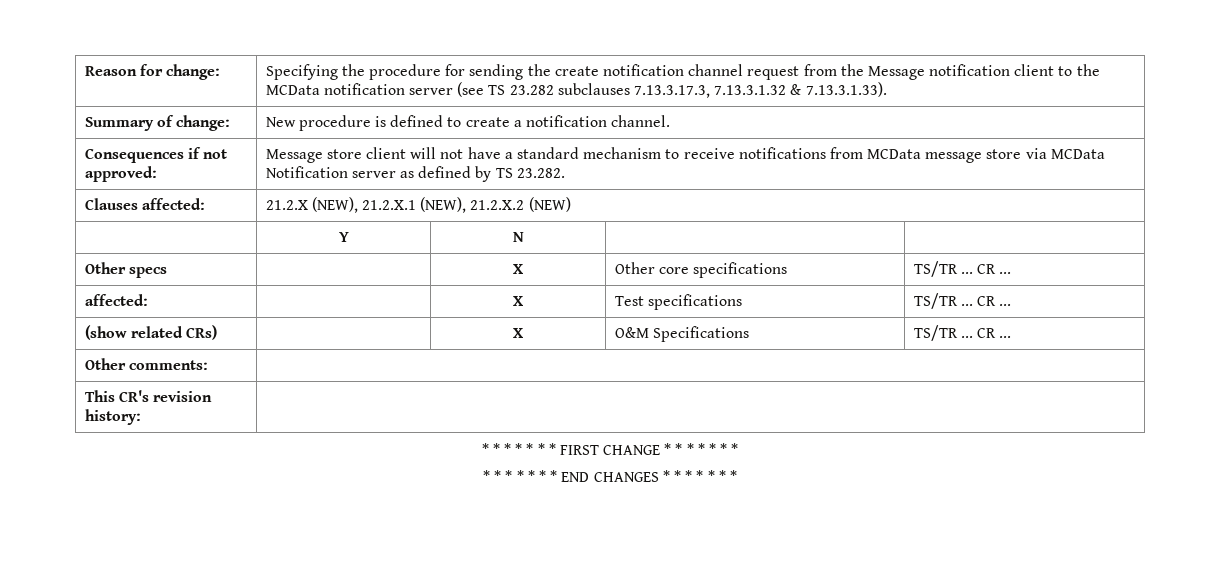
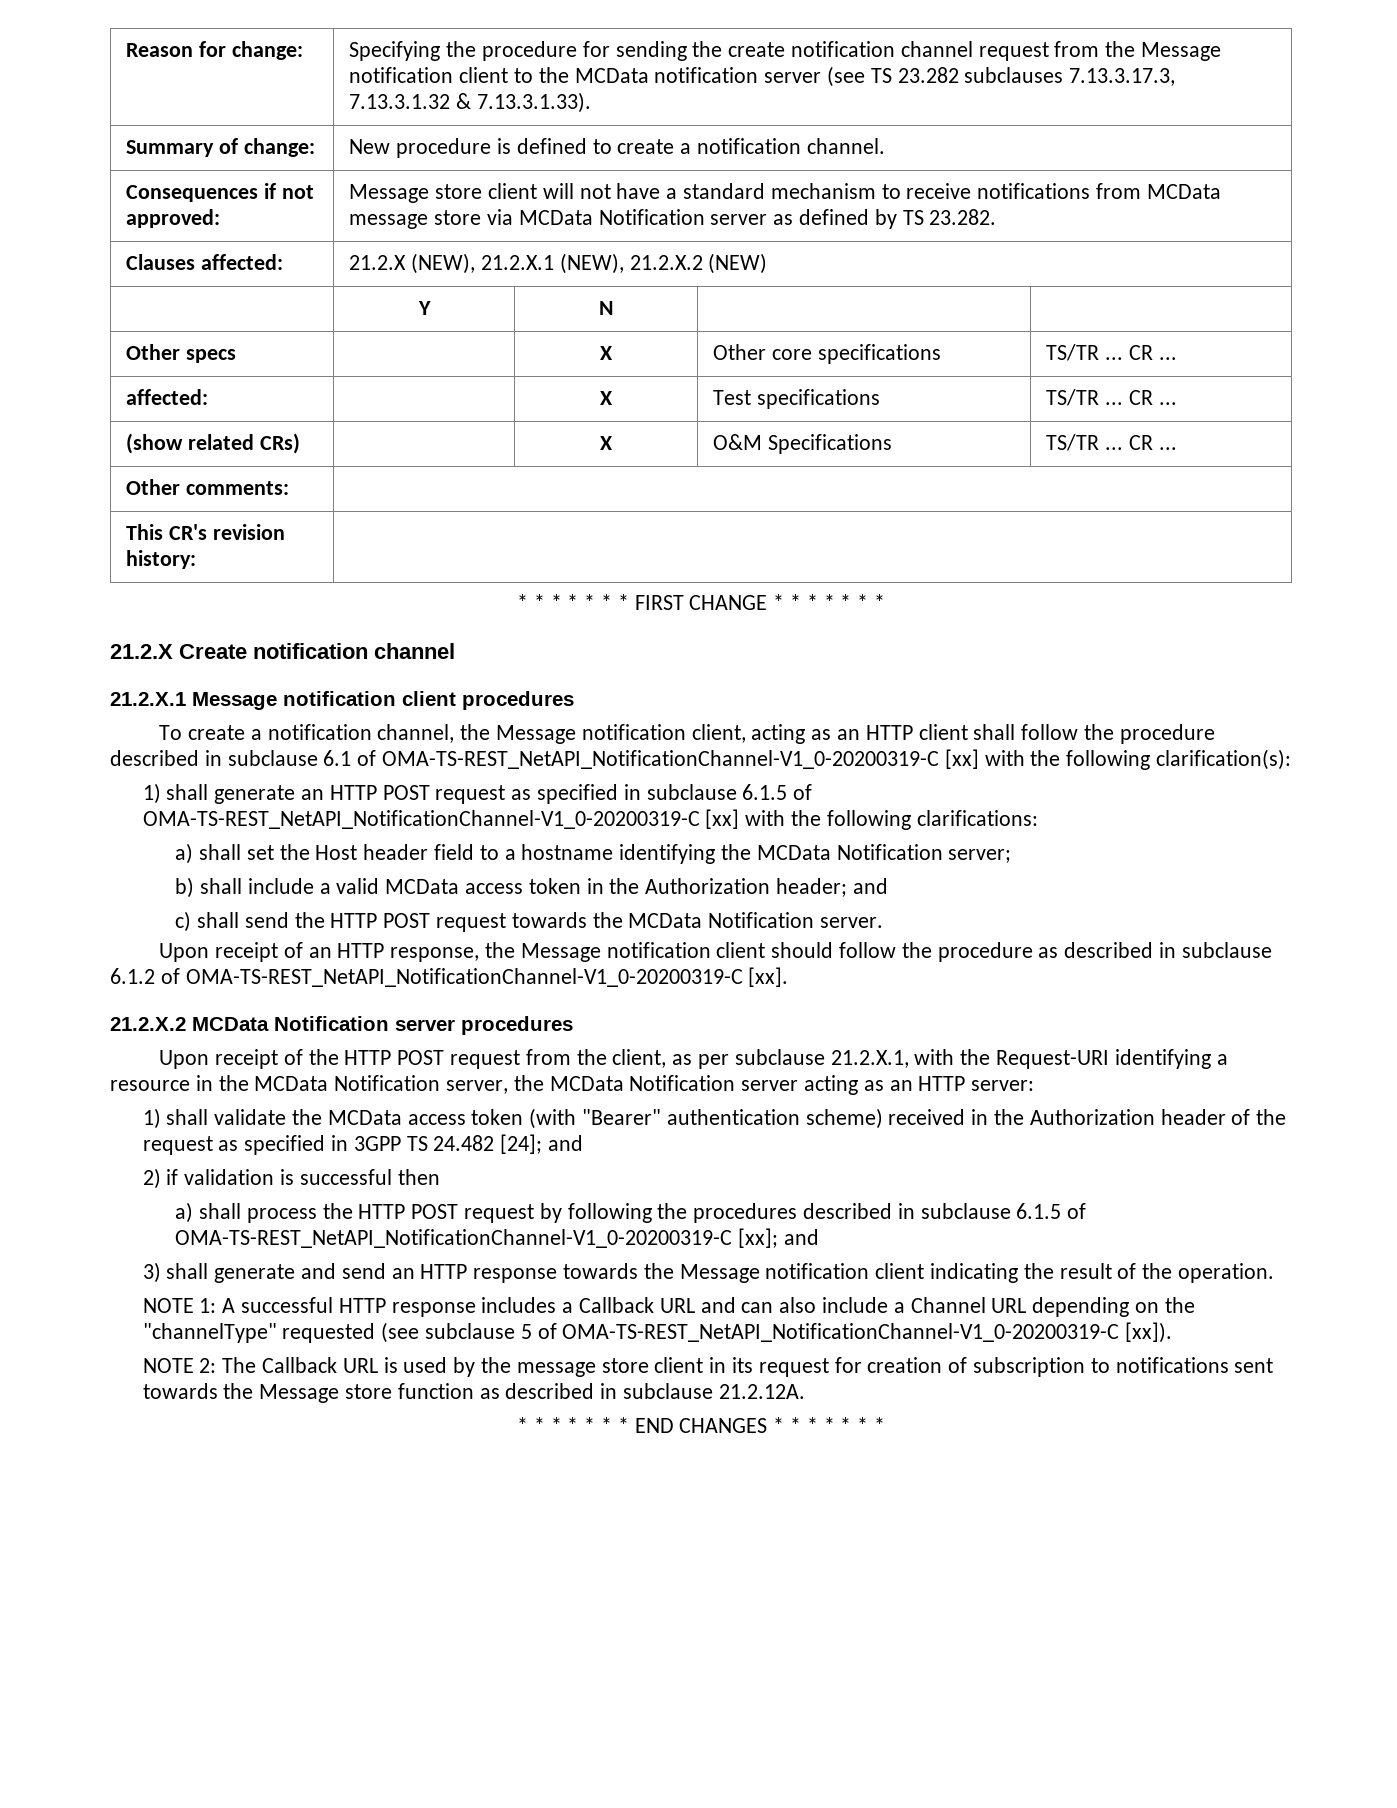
(739, 449) none -> [110,643,455,659] [110,691,574,710] [159,724,1215,744] [110,749,1292,770] [142,783,813,804] [142,809,1038,830] [175,843,1012,864] [175,877,888,898] [175,911,883,932] [159,942,1272,962] [110,967,789,987] [110,1016,573,1035] [159,1049,1228,1069] [110,1075,1035,1095] [142,1108,1287,1129] [142,1134,583,1155] [142,1168,440,1189] [175,1202,1087,1223] [175,1228,819,1248] [142,1262,1275,1283] [142,1297,1195,1317] [142,1322,1173,1343] [142,1357,1274,1377] [142,1383,805,1403] // 21.2.X Create notification channel // 21.2.X.1 Message notification client procedures // To create a notification channel, the Message notification client, acting as an HTTP client shall follow the procedure described in subclause 6.1 of OMA-TS-REST_NetAPI_NotificationChannel-V1_0-20200319-C [xx] with the following clarification(s): // 1) shall generate an HTTP POST request as specified in subclause 6.1.5 of OMA-TS-REST_NetAPI_NotificationChannel-V1_0-20200319-C [xx] with the following clarifications: // a) shall set the Host header field to a hostname identifying the MCData Notification server; // b) shall include a valid MCData access token in the Authorization header; and // c) shall send the HTTP POST request towards the MCData Notification server. // Upon receipt of an HTTP response, the Message notification client should follow the procedure as described in subclause 6.1.2 of OMA-TS-REST_NetAPI_NotificationChannel-V1_0-20200319-C [xx]. // 21.2.X.2 MCData Notification server procedures // Upon receipt of the HTTP POST request from the client, as per subclause 21.2.X.1, with the Request-URI identifying a resource in the MCData Notification server, the MCData Notification server acting as an HTTP server: // 1) shall validate the MCData access token (with "Bearer" authentication scheme) received in the Authorization header of the request as specified in 3GPP TS 24.482 [24]; and // 2) if validation is successful then // a) shall process the HTTP POST request by following the procedures described in subclause 6.1.5 of OMA-TS-REST_NetAPI_NotificationChannel-V1_0-20200319-C [xx]; and // 3) shall generate and send an HTTP response towards the Message notification client indicating the result of the operation. // NOTE 1: A successful HTTP response includes a Callback URL and can also include a Channel URL depending on the "channelType" requested (see subclause 5 of OMA-TS-REST_NetAPI_NotificationChannel-V1_0-20200319-C [xx]). // NOTE 2: The Callback URL is used by the message store client in its request for creation of subscription to notifications sent towards the Message store function as described in subclause 21.2.12A.

